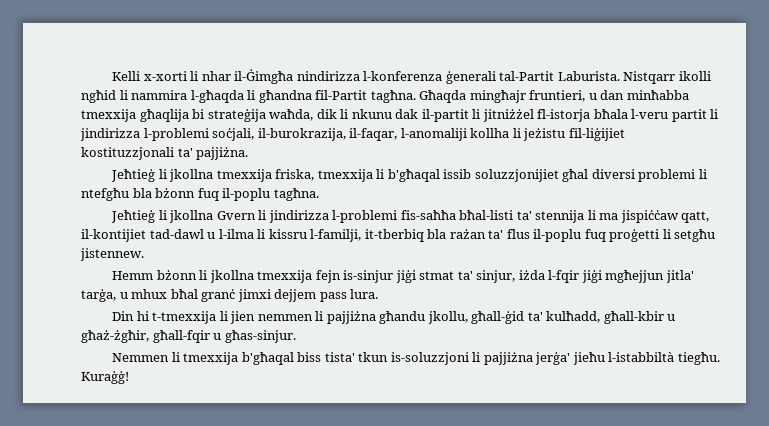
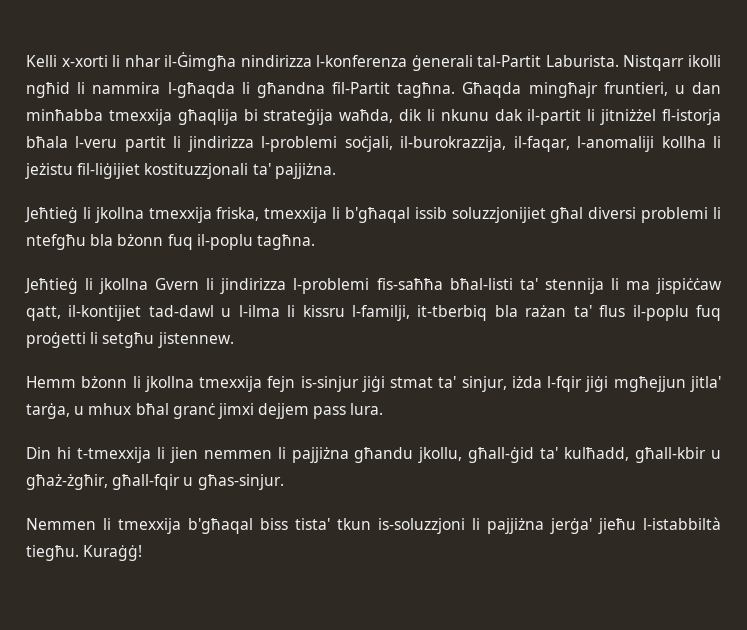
[257,128,346,141] il-burokrazija, -> [400,136,507,152] il-burokrazzija,

